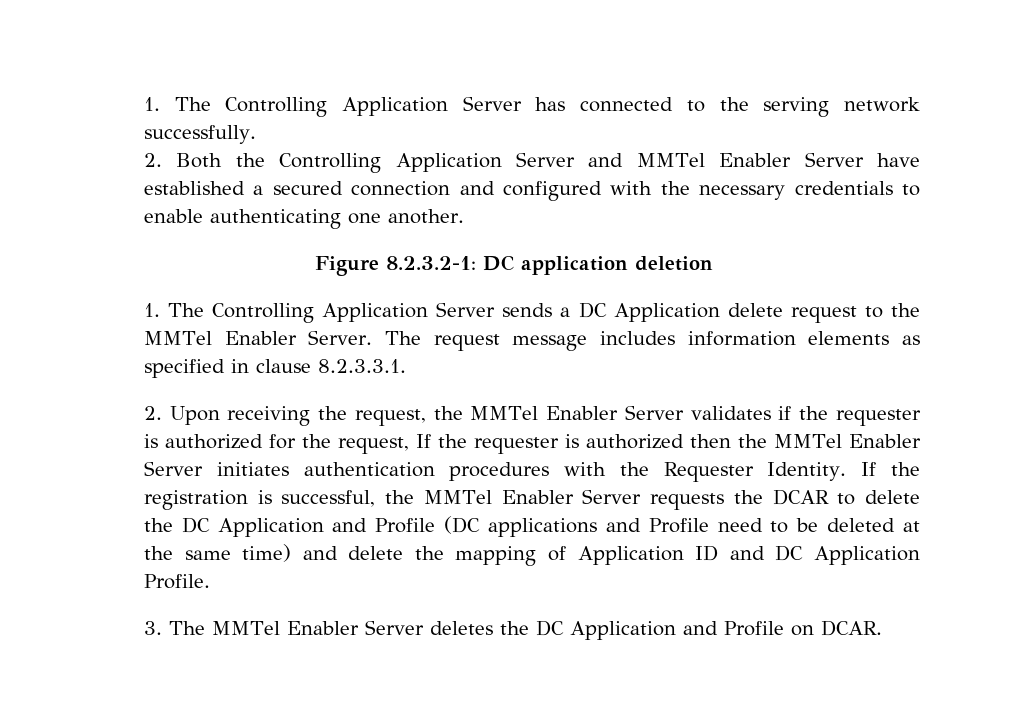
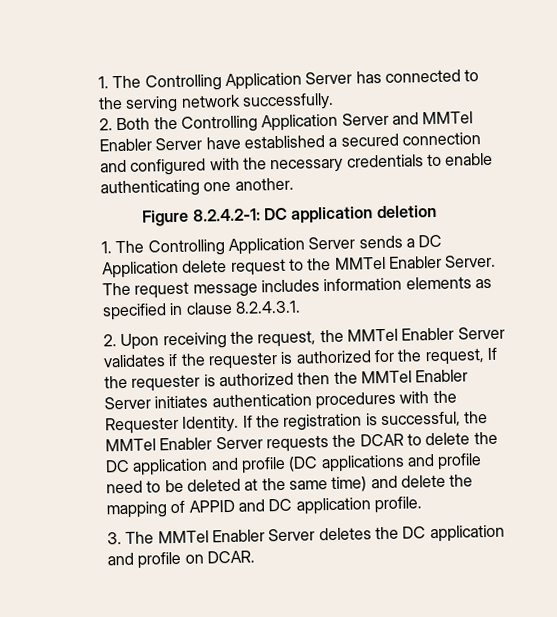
[386,256,476,270] 8.2.3.2-1: -> [192,208,261,222] 8.2.4.2-1:
[317,359,406,373] 8.2.3.3.1. -> [235,300,302,314] 8.2.4.3.1.
[217,518,436,537] Application and Profile -> [132,456,287,476] application and profile
[648,518,709,533] Profile -> [437,453,483,470] profile
[577,545,921,565] [143,574,210,589] Application ID and DC Application Profile. -> [188,496,422,515] APPID and DC application profile.
[569,621,784,640] Application and Profile -> [429,524,505,543] [107,551,182,569] application and profile

